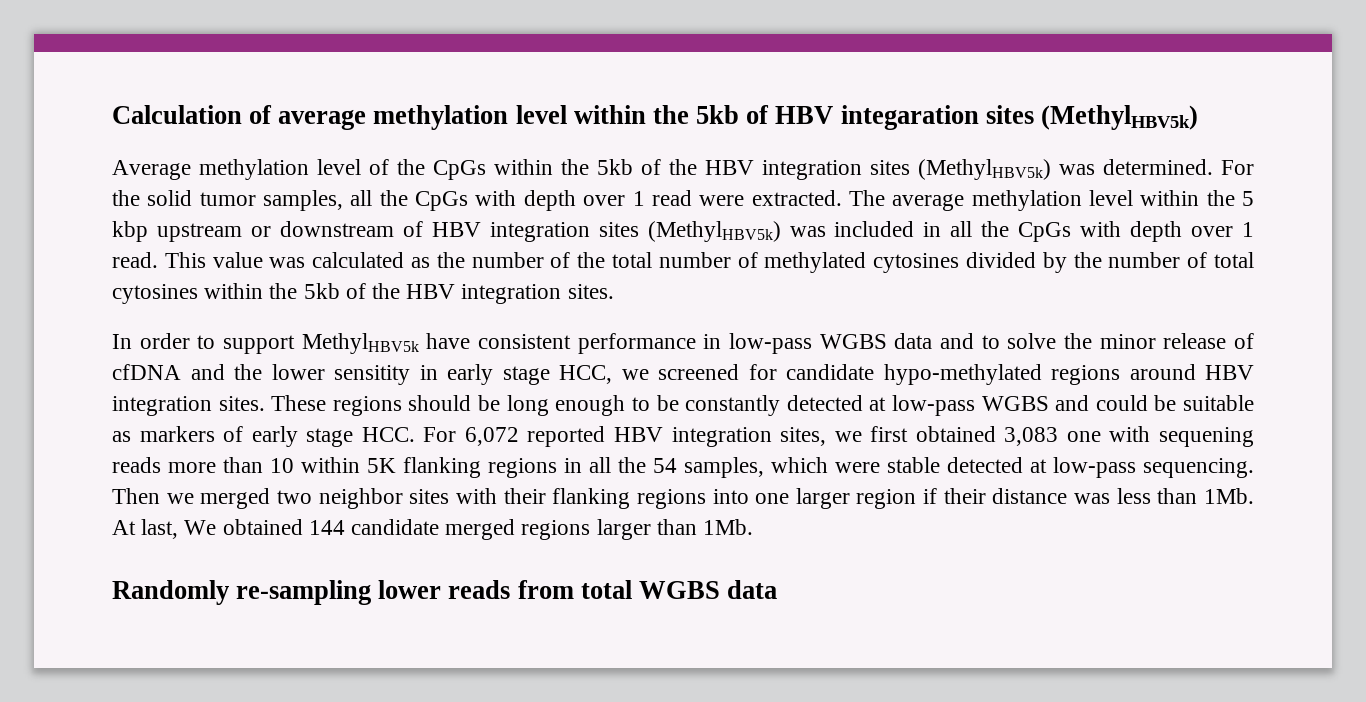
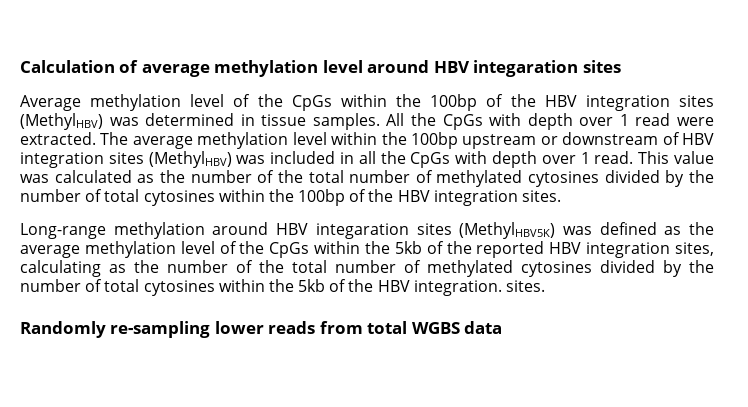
[573,105,1198,130] within the 5kb of HBV integaration sites (MethylHBV5k) -> [367,60,621,77] around HBV integaration sites
[597,159,633,175] 5kb -> [430,94,478,111] 100bp
[918,159,1254,180] [112,190,373,211] (MethylHBV5k) was determined. For the solid tumor samples, all -> [20,113,405,130] (MethylHBV) was determined in tissue samples. All
[1242,191,1254,206] [112,221,148,242] 5 kbp -> [410,132,458,149] 100bp
[647,221,781,242] (MethylHBV5k) -> [148,151,232,168] (MethylHBV)
[303,283,340,299] 5kb -> [298,189,346,206] 100bp
[112,333,1254,354] [112,364,1254,385] [112,395,1254,416] [112,426,1254,447] [112,457,1254,478] [112,488,1254,509] [112,519,754,540] In order to support MethylHBV5k have consistent performance in low-pass WGBS data and to solve the minor release of cfDNA and the lower sensitity in early stage HCC, we screened for candidate hypo-methylated regions around HBV integration sites. These regions should be long enough to be constantly detected at low-pass WGBS and could be suitable as markers of early stage HCC. For 6,072 reported HBV integration sites, we first obtained 3,083 one with sequening reads more than 10 within 5K flanking regions in all the 54 samples, which were stable detected at low-pass sequencing. Then we merged two neighbor sites with their flanking regions into one larger region if their distance was less than 1Mb. At last, We obtained 144 candidate merged regions larger than 1Mb. -> [20,222,715,239] [20,241,714,258] [20,260,714,277] [20,279,546,296] Long-range methylation around HBV integaration sites (MethylHBV5K) was defined as the average methylation level of the CpGs within the 5kb of the reported HBV integration sites, calculating as the number of the total number of methylated cytosines divided by the number of total cytosines within the 5kb of the HBV integration. sites.

